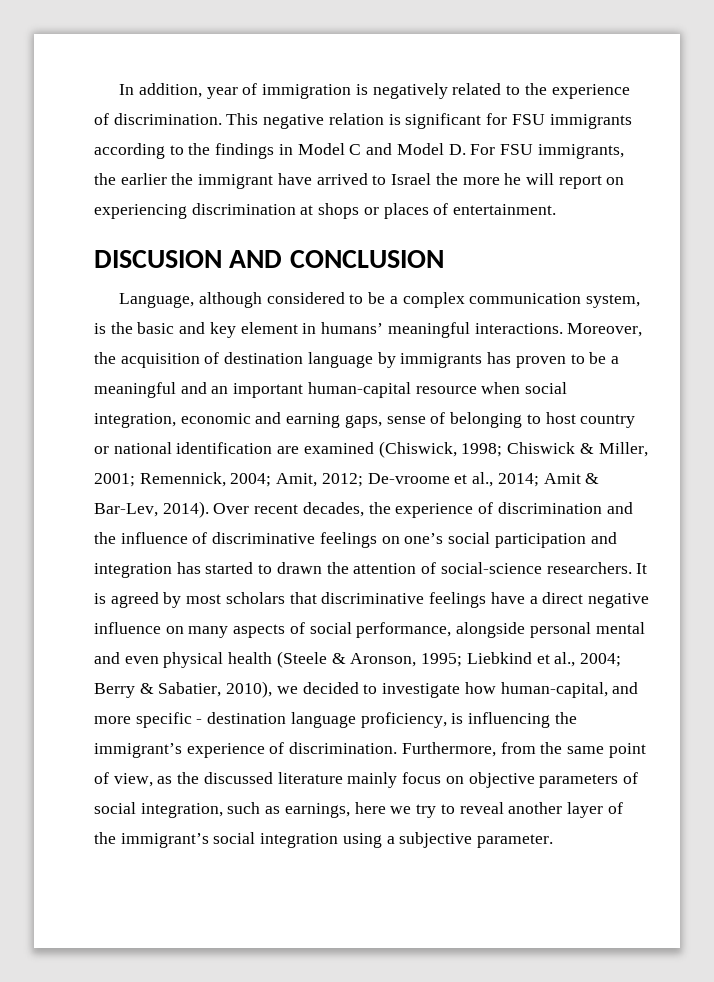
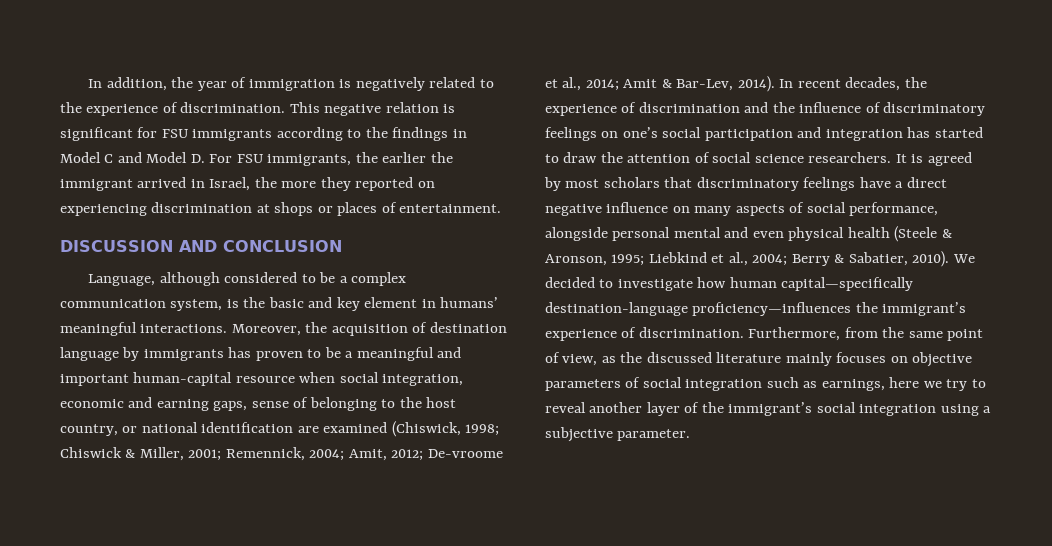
(203, 90) none -> [171,77,194,88] the
[277,173,602,189] have arrived to Israel the more he will report -> [137,177,414,191] arrived in Israel, the more they reported
[94,250,222,268] DISCUSION -> [60,240,173,252] DISCUSSION
[211,386,229,394] an -> (462, 352) none
[545,412,636,428] host country -> [399,397,457,408] [60,424,118,436] the host country,
[213,503,250,514] Over -> [779,79,794,88] In
[212,532,316,544] discriminative -> [883,102,986,116] discriminatory
[276,562,322,574] drawn -> [563,152,598,163] draw
[440,562,542,574] social-science -> [712,152,804,163] social science
[321,592,425,604] discriminative -> [696,177,799,191] discriminatory
[226,681,298,698] 2010), we -> [912,251,975,267] 2010). We
[500,682,639,698] [94,712,551,728] human-capital, and more specific - destination language proficiency, is influencing -> [729,277,914,291] [545,302,852,316] human capital—specifically destination-language proficiency—influences
[402,772,442,784] focus -> [836,352,887,363] focuses
[140,803,223,818] integration, -> [685,379,763,391] integration

